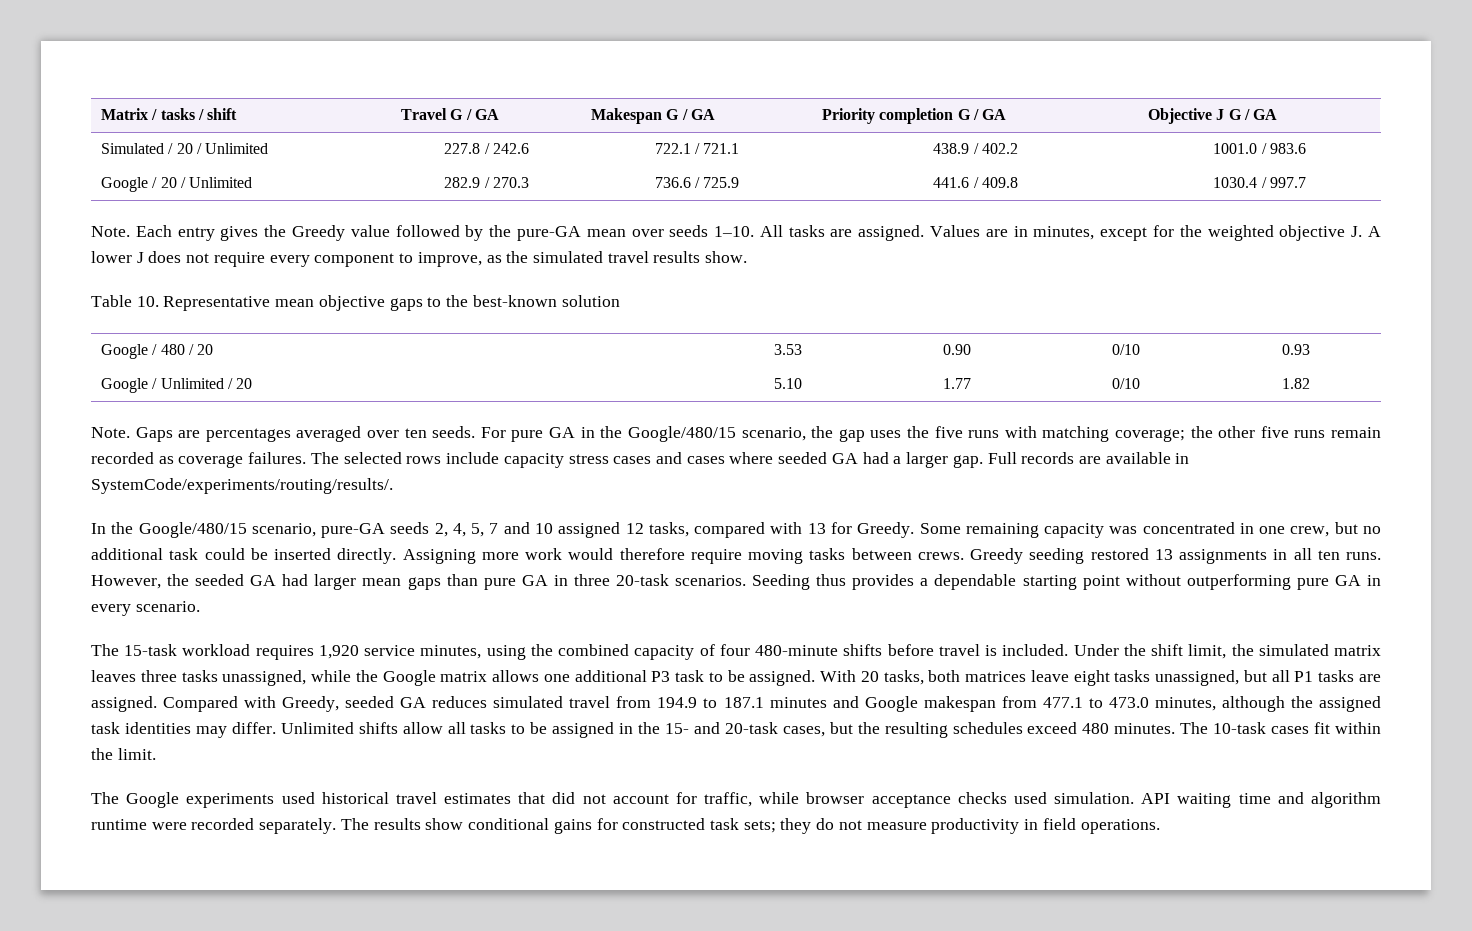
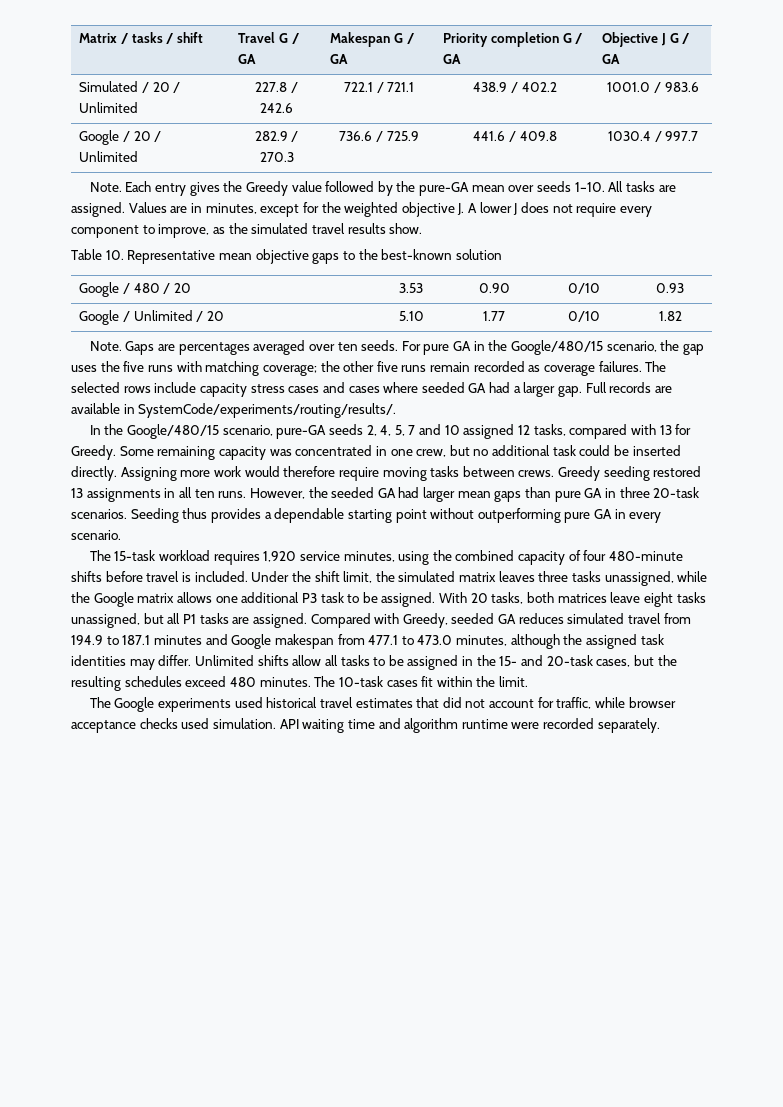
[340,818,1160,834] The results show conditional gains for constructed task sets; they do not measure productivity in field operations. -> (660, 725) none

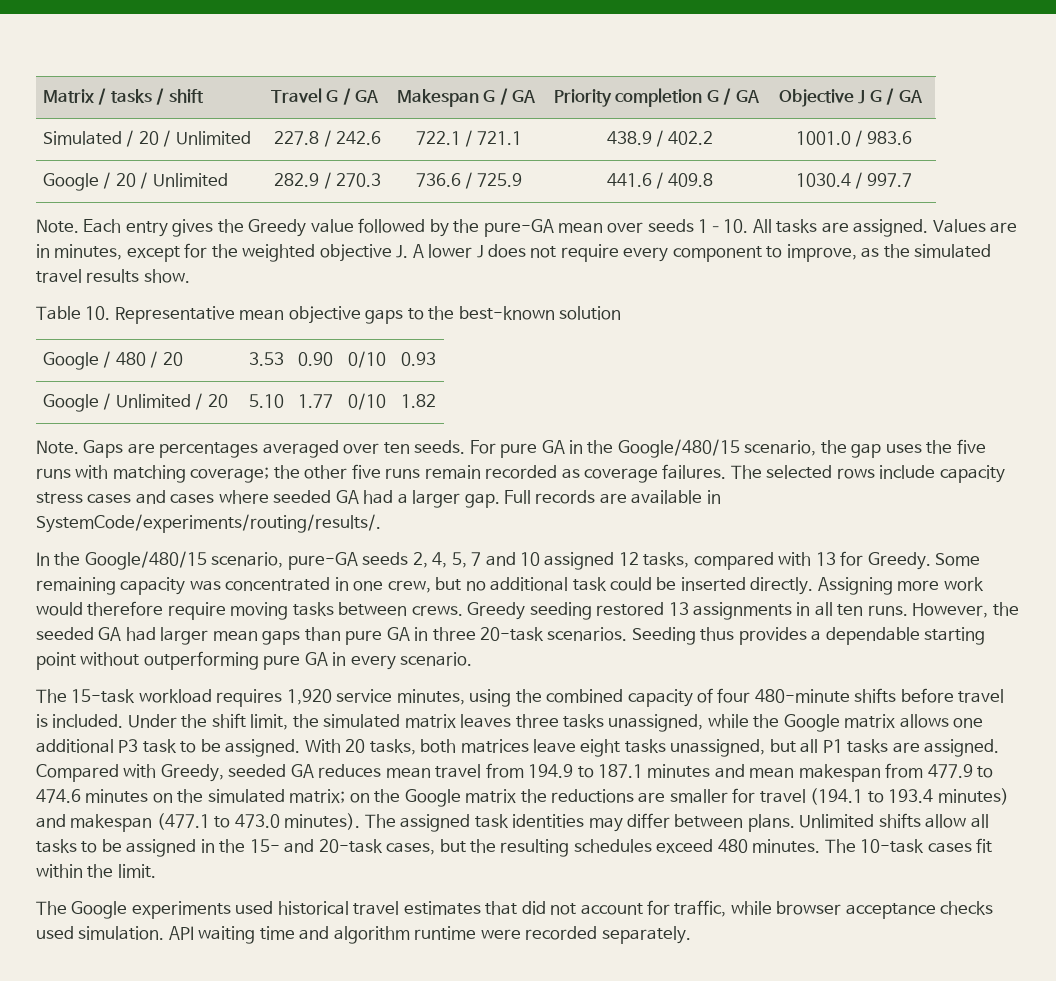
[567,613,625,624] simulated -> [385,767,431,778] mean
[231,634,272,649] Google -> [749,767,795,778] mean
[368,634,583,649] 477.1 to 473.0 minutes, although the -> [927,764,994,778] [36,788,1009,807] [36,813,396,832] 477.9 to 474.6 minutes on the simulated matrix; on the Google matrix the reductions are smaller for travel (194.1 to 193.4 minutes) and makespan (477.1 to 473.0 minutes). The
[158,655,192,666] differ. -> [626,813,795,832] differ between plans.

